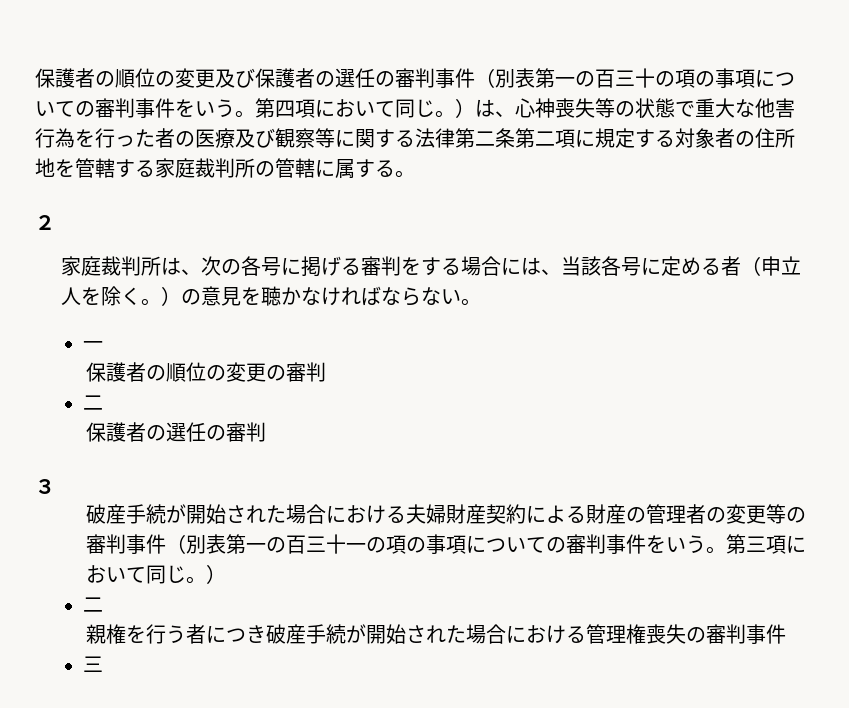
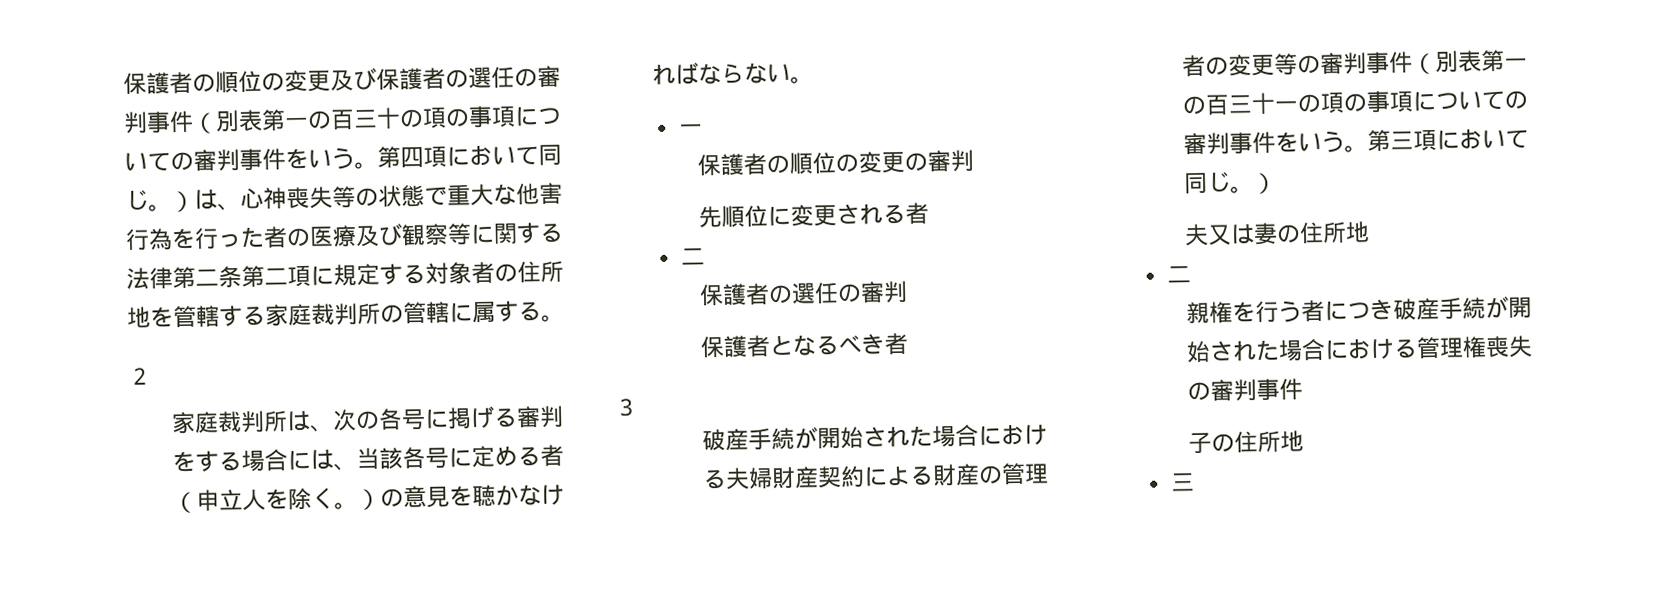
(327, 372) none -> [697,202,929,228] // 先順位に変更される者
(267, 432) none -> [699,332,909,359] // 保護者となるべき者
(227, 574) none -> [1183,221,1370,247] // 夫又は妻の住所地
(787, 634) none -> [1187,430,1304,455] // 子の住所地

